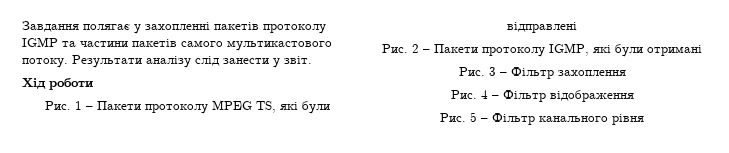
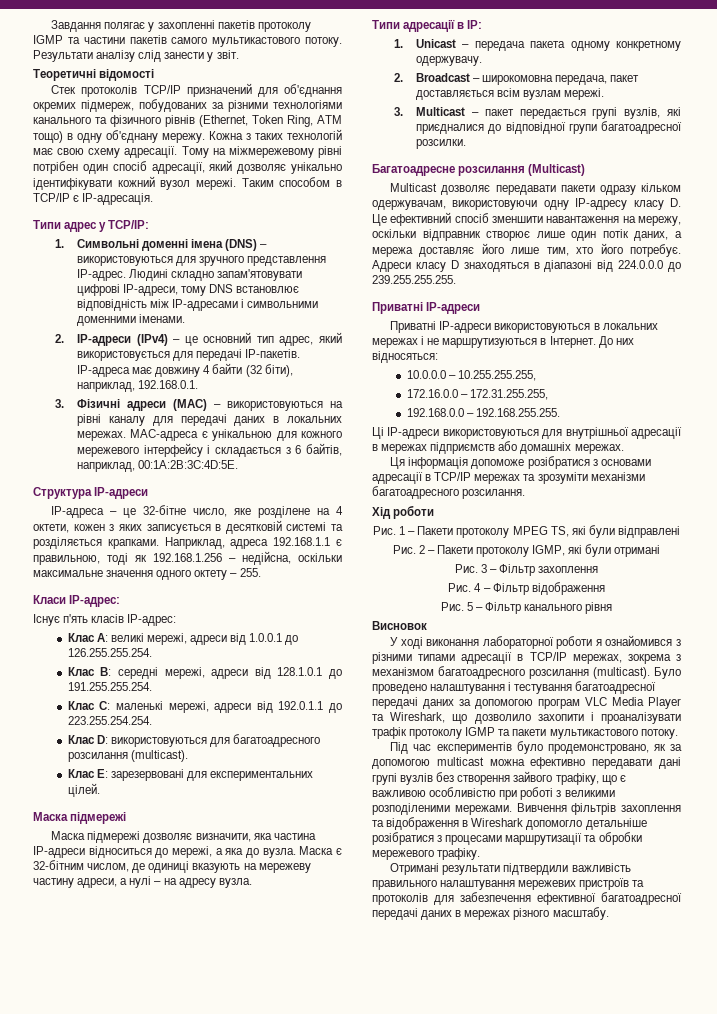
(312, 60) none -> [33,69,155,81] [51,83,342,97] [33,99,342,112] [33,115,342,127] [33,129,342,143] [33,146,342,158] [33,160,342,174] [33,176,342,190] [33,193,154,205] [33,220,150,232] [55,239,268,251] [77,256,327,266] [77,269,303,281] [77,284,300,296] [77,299,319,311] [77,314,186,326] [55,332,343,346] [77,349,301,361] [77,363,293,377] [77,380,199,392] [55,399,343,411] [77,414,342,426] [77,429,342,441] [77,443,342,457] [77,460,239,472] [33,487,149,499] [51,505,343,518] [33,520,343,534] [33,537,342,549] [33,551,342,565] [33,568,261,580] [33,595,121,607] [33,614,177,626] [67,633,299,645] [67,648,152,657] [67,667,342,679] [67,682,152,691] [67,701,342,713] [67,716,152,725] [67,734,321,747] [67,750,188,762] [67,769,314,781] [67,783,100,797] [33,812,127,824] [51,831,316,843] [33,846,342,858] [33,860,311,873] [33,876,252,888] [372,19,483,32] [394,39,681,51] [416,56,483,66] [394,73,640,85] [416,88,605,100] [394,107,681,119] [416,121,682,134] [416,139,467,149] [372,164,586,176] [390,183,681,195] [372,198,681,210] [372,212,681,226] [372,229,682,241] [372,243,681,257] [372,260,681,272] [372,275,456,284] [372,302,481,314] [390,321,658,333] [372,336,634,348] [372,351,438,363] [406,370,536,381] [406,389,548,400] [406,408,560,417] [372,427,682,439] [372,441,624,454] [390,456,651,469] [372,472,645,484] [372,486,526,499] // Теоретичні відомості // Стек протоколів TCP/IP призначений для об'єднання окремих підмереж, побудованих за різними технологіями канального та фізичного рівнів (Ethernet, Token Ring, ATM тощо) в одну об'єднану мережу. Кожна з таких технологій має свою схему адресації. Тому на міжмережевому рівні потрібен один спосіб адресації, який дозволяє унікально ідентифікувати кожний вузол мережі. Таким способом в TCP/IP є IP-адресація. // Типи адрес у TCP/IP: // 1. Символьні доменні імена (DNS) – використовуються для зручного представлення IP-адрес. Людині складно запам'ятовувати цифрові IP-адреси, тому DNS встановлює відповідність між IP-адресами і символьними доменними іменами. // 2. IP-адреси (IPv4) – це основний тип адрес, який використовується для передачі IP-пакетів. IP-адреса має довжину 4 байти (32 біти), наприклад, 192.168.0.1. // 3. Фізичні адреси (MAC) – використовуються на рівні каналу для передачі даних в локальних мережах. MAC-адреса є унікальною для кожного мережевого інтерфейсу і складається з 6 байтів, наприклад, 00:1A:2B:3C:4D:5E. // Структура IP-адреси // IP-адреса – це 32-бітне число, яке розділене на 4 октети, кожен з яких записується в десятковій системі та розділяється крапками. Наприклад, адреса 192.168.1.1 є правильною, тоді як 192.168.1.256 – недійсна, оскільки максимальне значення одного октету – 255. // Класи IP-адрес: // Існує п'ять класів IP-адрес: // Клас A: великі мережі, адреси від 1.0.0.1 до 126.255.255.254. // Клас B: середні мережі, адреси від 128.1.0.1 до 191.255.255.254. // Клас C: маленькі мережі, адреси від 192.0.1.1 до 223.255.254.254. // Клас D: використовуються для багатоадресного розсилання (multicast). // Клас E: зарезервовані для експериментальних цілей. // Маска підмережі // Маска підмережі дозволяє визначити, яка частина IP-адреси відноситься до мережі, а яка до вузла. Маска є 32-бітним числом, де одиниці вказують на мережеву частину адреси, а нулі – на адресу вузла. // Типи адресації в IP: // 1. Unicast – передача пакета одному конкретному одержувачу. // 2. Broadcast – широкомовна передача, пакет доставляється всім вузлам мережі. // 3. Multicast – пакет передається групі вузлів, які приєдналися до відповідної групи багатоадресної розсилки. // Багатоадресне розсилання (Multicast) // Multicast дозволяє передавати пакети одразу кільком одержувачам, використовуючи одну IP-адресу класу D. Це ефективний спосіб зменшити навантаження на мережу, оскільки відправник створює лише один потік даних, а мережа доставляє його лише тим, хто його потребує. Адреси класу D знаходяться в діапазоні від 224.0.0.0 до 239.255.255.255. // Приватні IP-адреси // Приватні IP-адреси використовуються в локальних мережах і не маршрутизуються в Інтернет. До них відносяться: // 10.0.0.0 – 10.255.255.255, // 172.16.0.0 – 172.31.255.255, // 192.168.0.0 – 192.168.255.255. // Ці IP-адреси використовуються для внутрішньої адресації в мережах підприємств або домашніх мережах. // Ця інформація допоможе розібратися з основами адресації в TCP/IP мережах та зрозуміти механізми багатоадресного розсилання.
(644, 119) none -> [372,621,427,630] [390,635,681,649] [372,652,681,664] [372,666,681,679] [372,681,657,694] [372,697,681,709] [372,712,681,724] [372,727,678,739] [390,741,682,754] [372,757,681,769] [372,771,626,785] [372,787,615,800] [372,803,681,815] [372,817,647,830] [372,832,642,845] [372,848,481,860] [390,863,631,875] [372,878,645,890] [372,892,682,905] [372,907,609,920] // Висновок // У ході виконання лабораторної роботи я ознайомився з різними типами адресації в TCP/IP мережах, зокрема з механізмом багатоадресного розсилання (multicast). Було проведено налаштування і тестування багатоадресної передачі даних за допомогою програм VLC Media Player та Wireshark, що дозволило захопити і проаналізувати трафік протоколу IGMP та пакети мультикастового потоку. // Під час експериментів було продемонстровано, як за допомогою multicast можна ефективно передавати дані групі вузлів без створення зайвого трафіку, що є важливою особливістю при роботі з великими розподіленими мережами. Вивчення фільтрів захоплення та відображення в Wireshark допомогло детальніше розібратися з процесами маршрутизації та обробки мережевого трафіку. // Отримані результати підтвердили важливість правильного налаштування мережевих пристроїв та протоколів для забезпечення ефективної багатоадресної передачі даних в мережах різного масштабу.

